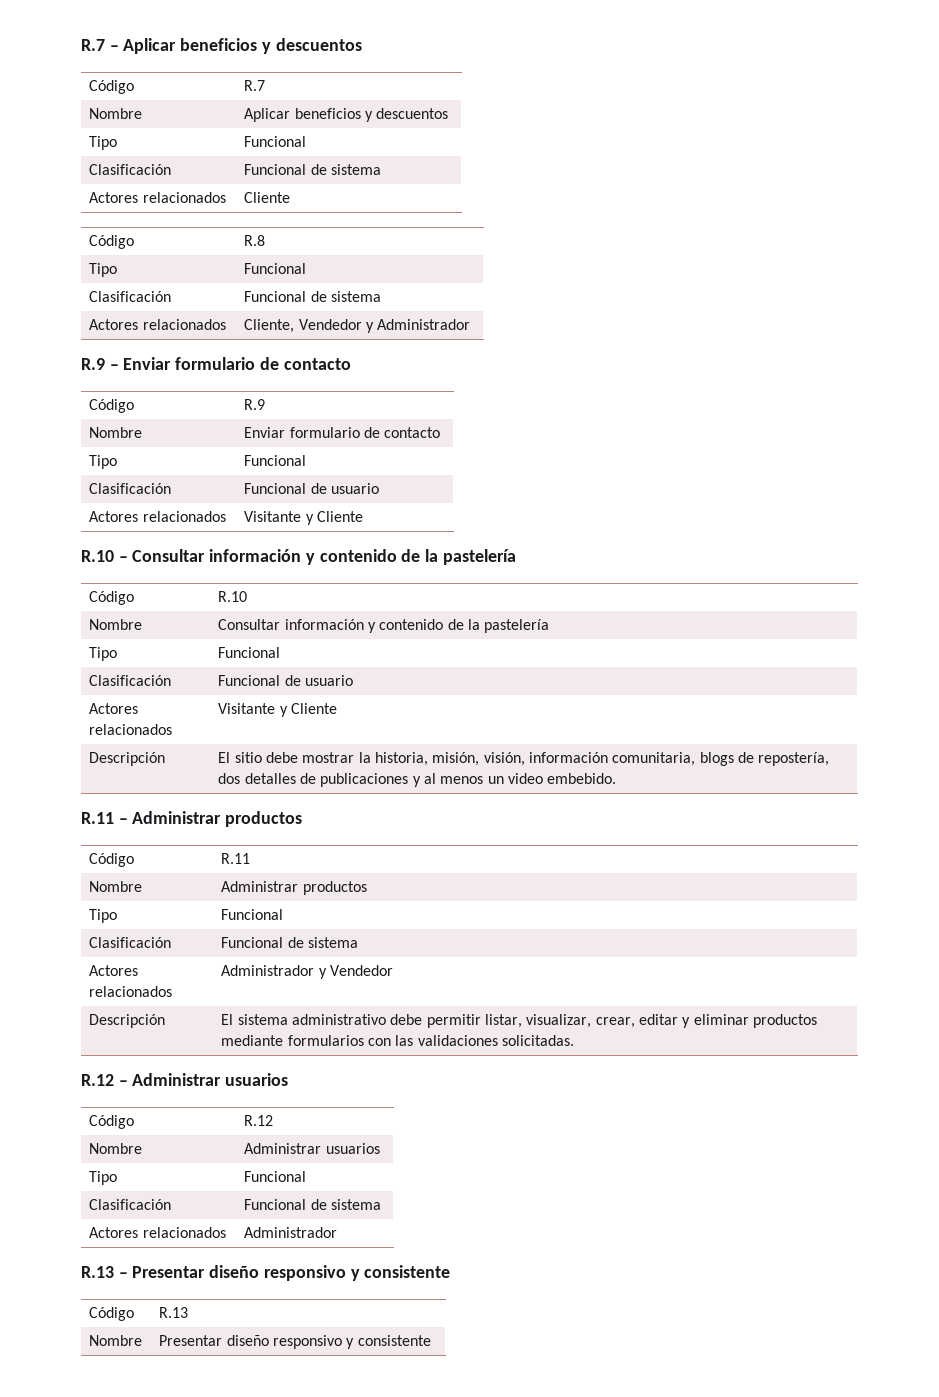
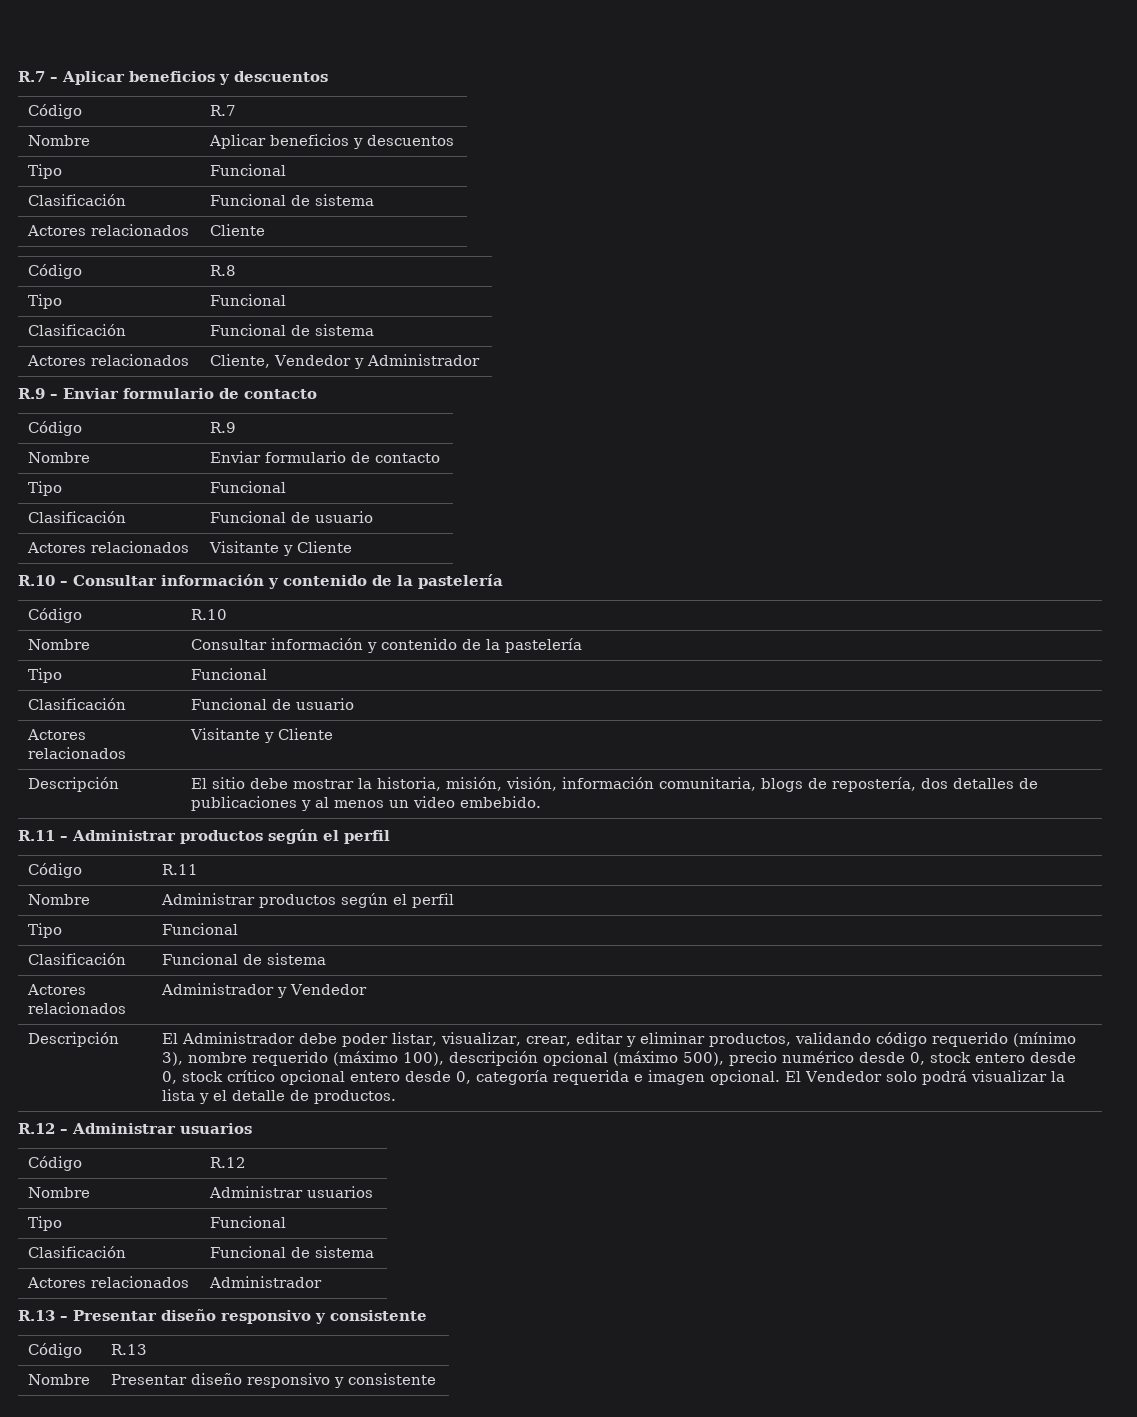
(303, 819) none -> [268,829,390,844] según el perfil
(367, 888) none -> [341,893,455,908] según el perfil
[237,1014,481,1028] sistema administrativo debe permitir -> [182,1032,389,1047] Administrador debe poder
[752,1014,817,1028] [221,1035,574,1046] productos mediante formularios con las validaciones solicitadas. -> [709,1032,1077,1047] [162,1051,1077,1066] [162,1070,1066,1085] [162,1089,397,1104] productos, validando código requerido (mínimo 3), nombre requerido (máximo 100), descripción opcional (máximo 500), precio numérico desde 0, stock entero desde 0, stock crítico opcional entero desde 0, categoría requerida e imagen opcional. El Vendedor solo podrá visualizar la lista y el detalle de productos.

